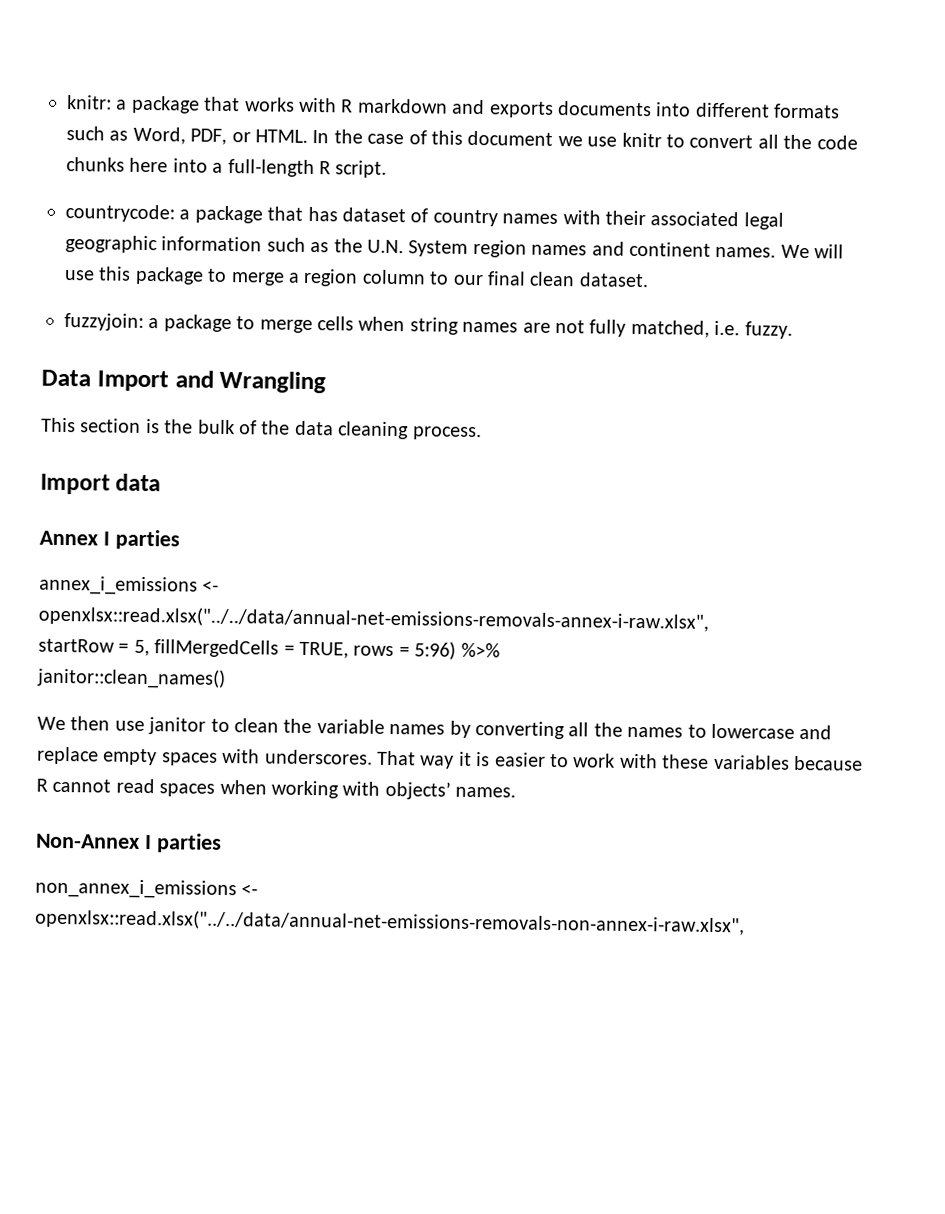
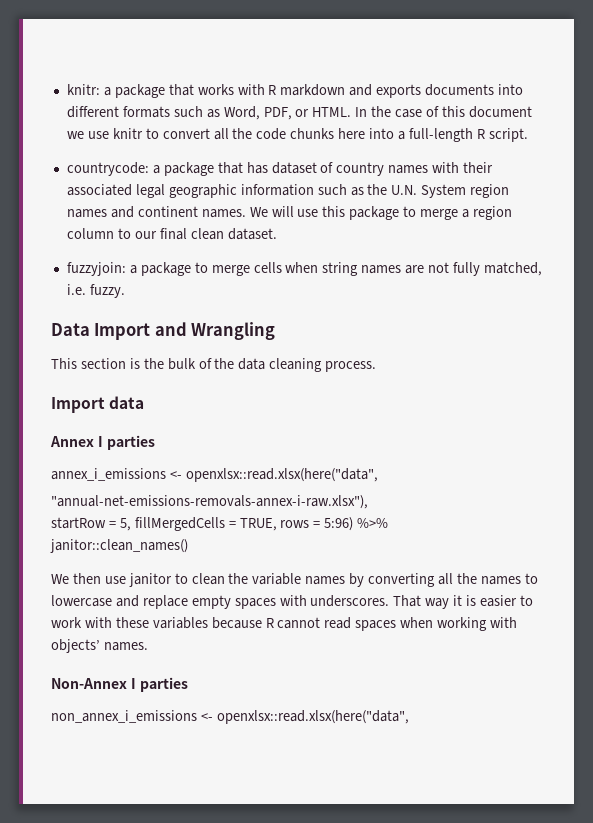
[38,605,709,632] openxlsx::read.xlsx("../../data/annual-net-emissions-removals-annex-i-raw.xlsx", -> [185,468,378,482] [51,495,368,509] openxlsx::read.xlsx(here("data", // "annual-net-emissions-removals-annex-i-raw.xlsx"),
[35,908,745,936] openxlsx::read.xlsx("../../data/annual-net-emissions-removals-non-annex-i-raw.xlsx", -> [216,710,409,724] openxlsx::read.xlsx(here("data",

